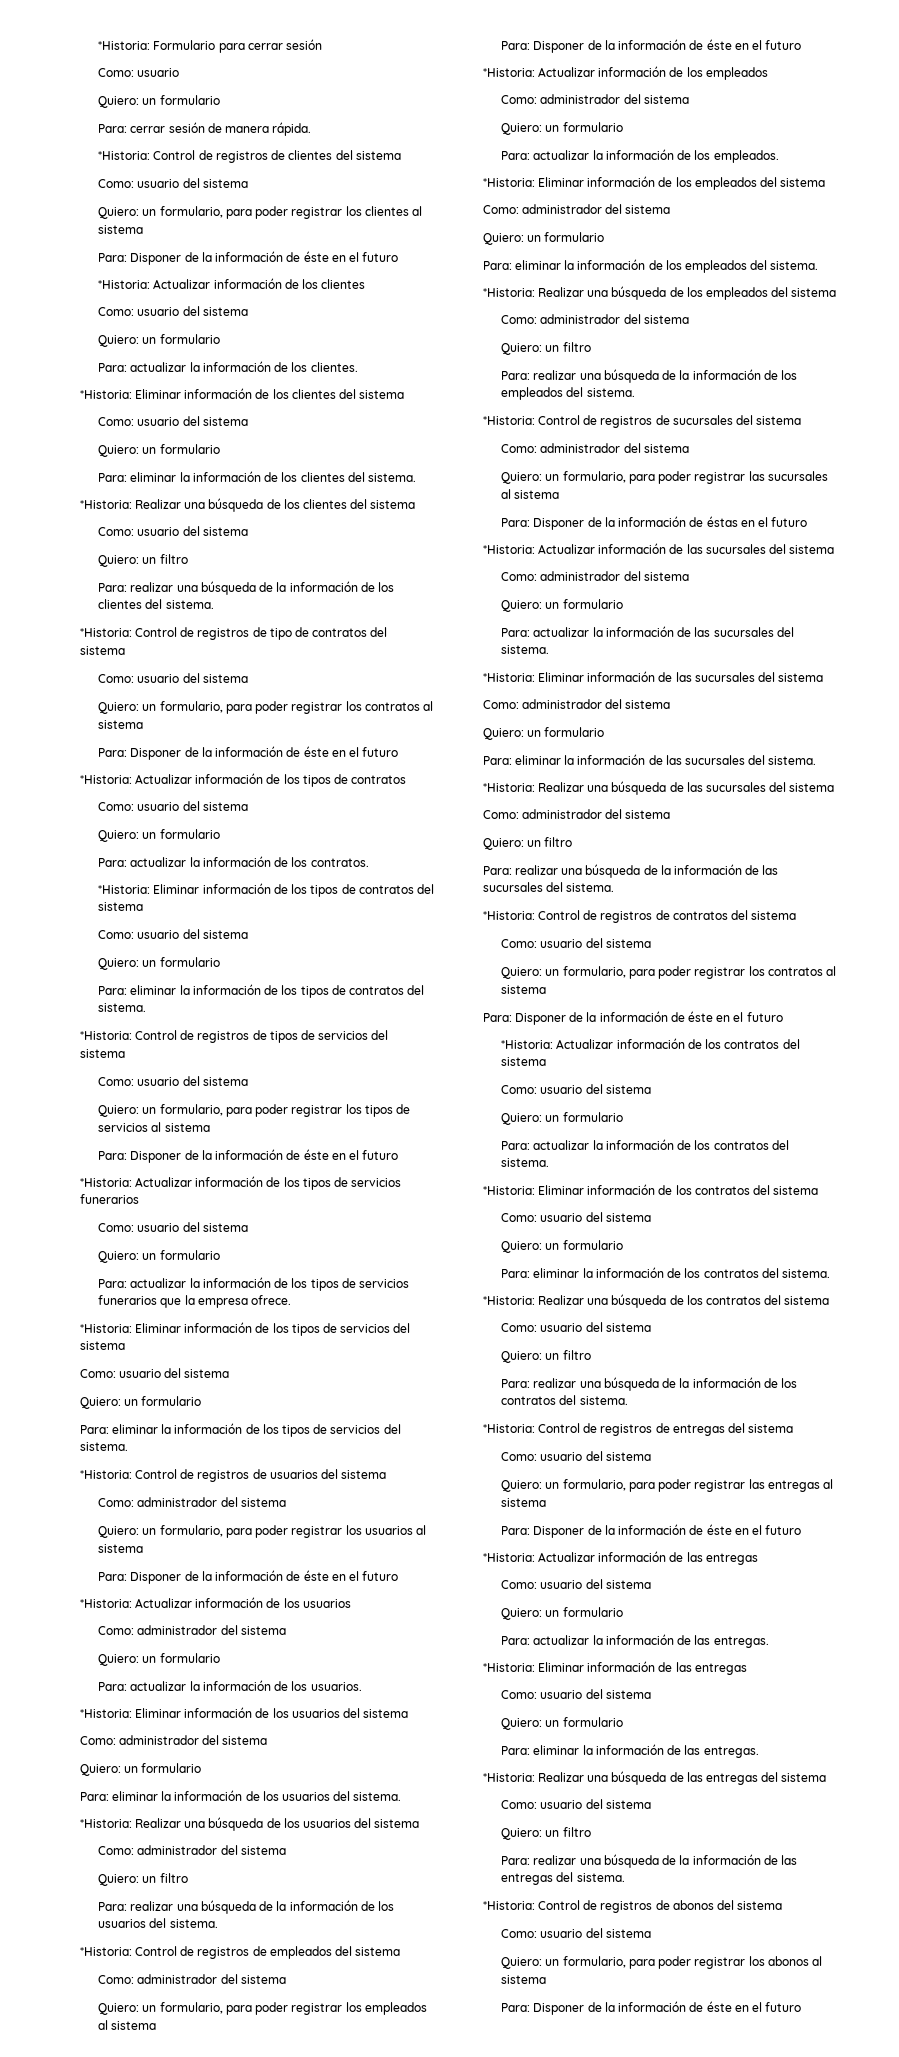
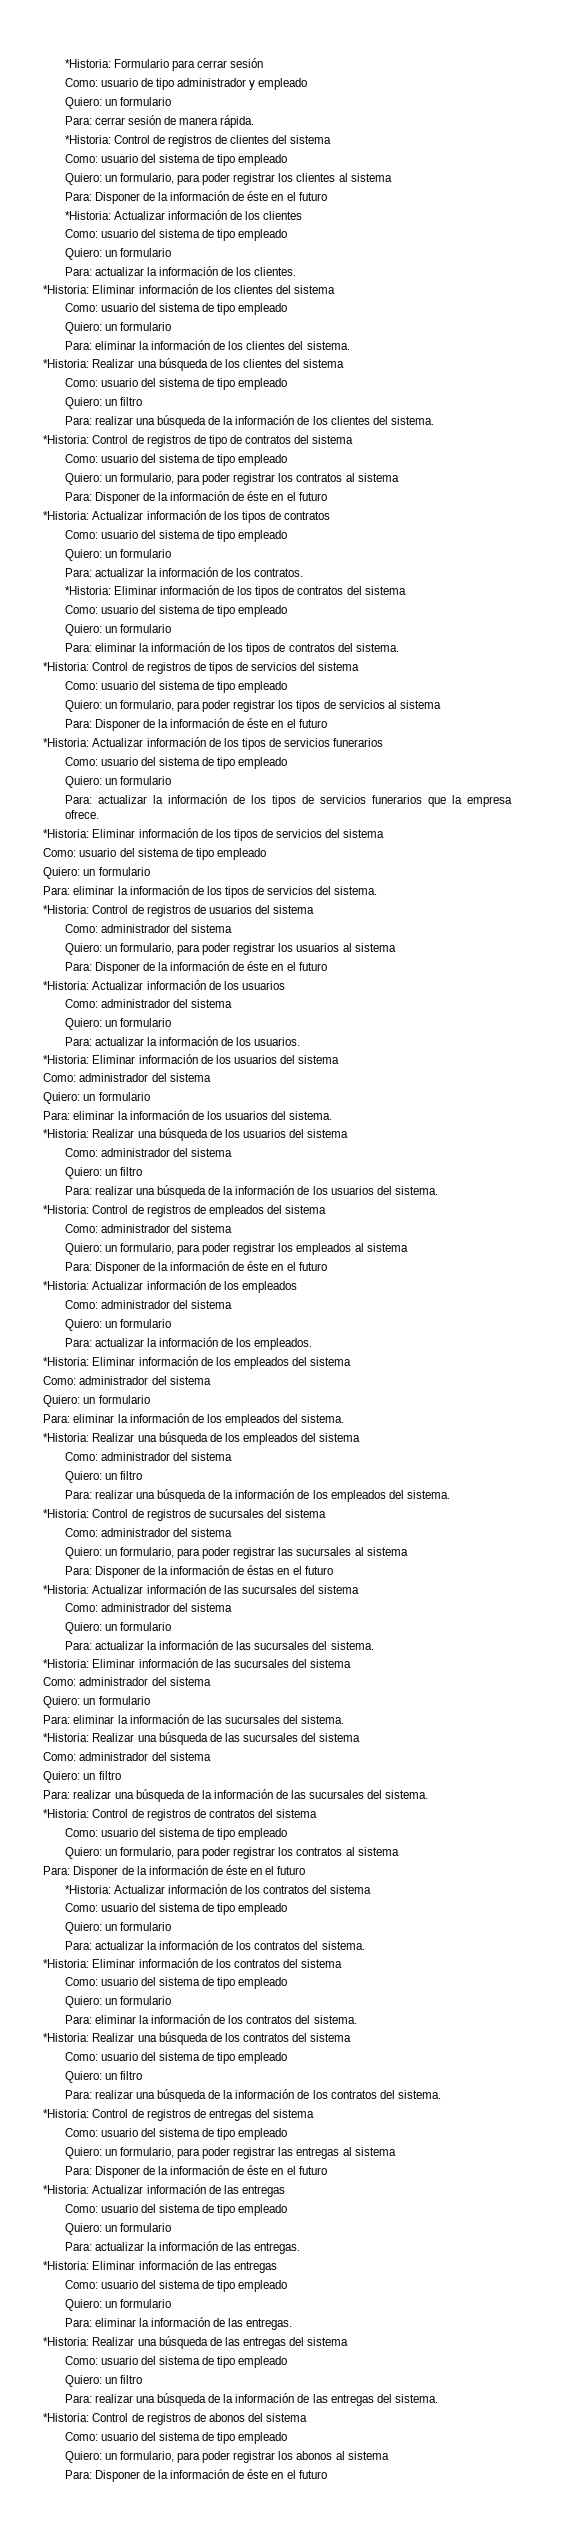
(180, 72) none -> [140,78,308,90] de tipo administrador y empleado
(248, 183) none -> [202,154,288,166] de tipo empleado
(248, 311) none -> [202,229,288,241] de tipo empleado
(248, 421) none -> [202,303,288,315] de tipo empleado
(248, 531) none -> [202,378,288,390] de tipo empleado
(248, 678) none -> [202,454,288,466] de tipo empleado
(248, 806) none -> [202,530,288,542] de tipo empleado
(248, 934) none -> [202,605,288,617] de tipo empleado
(248, 1081) none -> [202,681,288,693] de tipo empleado
(248, 1227) none -> [202,757,288,769] de tipo empleado
(230, 1373) none -> [180,848,266,860] de tipo empleado
(651, 943) none -> [202,1828,288,1840] de tipo empleado
(651, 1089) none -> [202,1903,288,1915] de tipo empleado
(651, 1217) none -> [202,1977,288,1989] de tipo empleado
(651, 1327) none -> [202,2052,288,2064] de tipo empleado
(651, 1456) none -> [202,2128,288,2140] de tipo empleado
(651, 1584) none -> [202,2204,288,2216] de tipo empleado
(651, 1694) none -> [202,2280,288,2292] de tipo empleado
(651, 1804) none -> [202,2356,288,2368] de tipo empleado
(651, 1933) none -> [202,2432,288,2444] de tipo empleado

